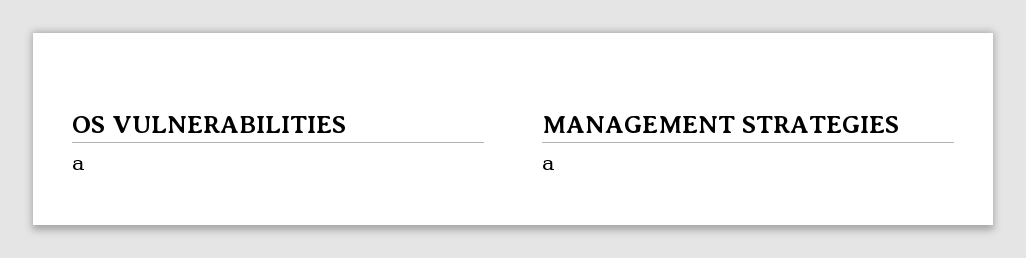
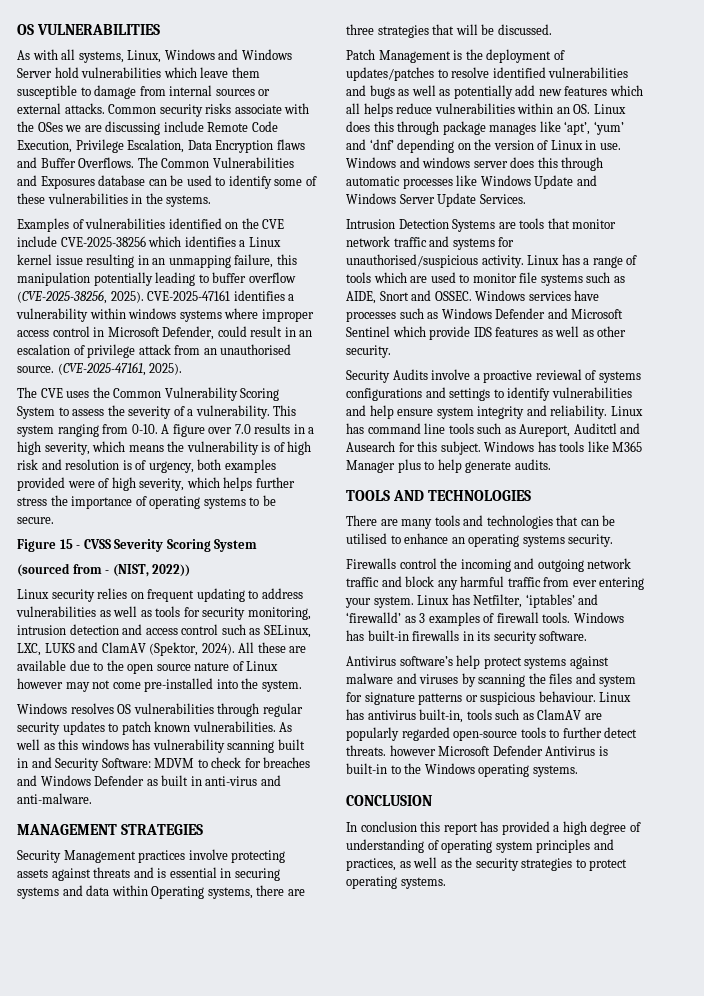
[72,160,85,170] [542,116,899,133] [542,160,555,170] a // MANAGEMENT STRATEGIES // a -> [17,49,292,63] [17,67,260,78] [17,85,271,99] [17,103,310,117] [17,121,278,135] [17,139,305,153] [17,157,294,168] [17,175,317,189] [17,193,212,207] [17,218,285,232] [17,236,281,247] [17,254,297,268] [17,272,296,286] [17,290,295,304] [16,308,314,322] [17,326,313,340] [17,344,292,358] [17,362,183,376] [17,387,280,401] [17,405,297,419] [17,423,315,437] [17,441,312,455] [17,459,276,473] [17,477,295,491] [17,495,276,509] [17,517,54,524] [17,539,258,552] [17,563,191,577] [17,588,303,602] [16,606,311,620] [17,624,311,638] [17,642,307,656] [17,660,279,674] [17,678,302,692] [17,703,303,717] [17,721,293,735] [16,739,305,753] [17,757,311,771] [17,775,281,786] [17,793,92,804] [17,824,203,835] [17,849,286,863] [17,867,280,881] [17,885,305,899] [346,24,552,38] [346,49,565,63] [346,67,629,81] [346,85,643,99] [346,103,626,117] [346,121,624,135] [346,139,621,153] [346,157,604,171] [346,175,597,189] [346,193,526,207] [346,218,617,232] [346,236,515,250] [346,254,638,268] [346,272,625,286] [346,290,600,304] [346,308,624,322] [346,326,627,340] [346,345,391,358] [346,369,641,383] [346,387,632,401] [346,405,643,419] [346,423,641,437] [346,441,643,455] [346,459,551,473] [346,490,531,501] [346,515,616,529] [346,533,614,547] [346,558,632,572] [346,576,645,590] [345,594,599,608] [346,612,624,626] [346,630,588,644] [346,655,609,669] [346,673,637,687] [346,691,632,705] [346,709,602,723] [346,727,638,741] [346,745,608,756] [346,763,578,777] [346,795,432,806] [346,821,641,835] [346,839,614,853] [346,857,628,871] [346,876,446,889] As with all systems, Linux, Windows and Windows Server hold vulnerabilities which leave them susceptible to damage from internal sources or external attacks. Common security risks associate with the OSes we are discussing include Remote Code Execution, Privilege Escalation, Data Encryption flaws and Buffer Overflows. The Common Vulnerabilities and Exposures database can be used to identify some of these vulnerabilities in the systems. // Examples of vulnerabilities identified on the CVE include CVE-2025-38256 which identifies a Linux kernel issue resulting in an unmapping failure, this manipulation potentially leading to buffer overflow (CVE-2025-38256, 2025). CVE-2025-47161 identifies a vulnerability within windows systems where improper access control in Microsoft Defender, could result in an escalation of privilege attack from an unauthorised source. (CVE-2025-47161, 2025). // The CVE uses the Common Vulnerability Scoring System to assess the severity of a vulnerability. This system ranging from 0-10. A figure over 7.0 results in a high severity, which means the vulnerability is of high risk and resolution is of urgency, both examples provided were of high severity, which helps further stress the importance of operating systems to be secure. // Figure 15 - CVSS Severity Scoring System // (sourced from - (NIST, 2022)) // Linux security relies on frequent updating to address vulnerabilities as well as tools for security monitoring, intrusion detection and access control such as SELinux, LXC, LUKS and ClamAV (Spektor, 2024). All these are available due to the open source nature of Linux however may not come pre-installed into the system. // Windows resolves OS vulnerabilities through regular security updates to patch known vulnerabilities. As well as this windows has vulnerability scanning built in and Security Software: MDVM to check for breaches and Windows Defender as built in anti-virus and anti-malware. // MANAGEMENT STRATEGIES // Security Management practices involve protecting assets against threats and is essential in securing systems and data within Operating systems, there are three strategies that will be discussed. // Patch Management is the deployment of updates/patches to resolve identified vulnerabilities and bugs as well as potentially add new features which all helps reduce vulnerabilities within an OS. Linux does this through package manages like ‘apt’, ‘yum’ and ‘dnf’ depending on the version of Linux in use. Windows and windows server does this through automatic processes like Windows Update and Windows Server Update Services. // Intrusion Detection Systems are tools that monitor network traffic and systems for unauthorised/suspicious activity. Linux has a range of tools which are used to monitor file systems such as AIDE, Snort and OSSEC. Windows services have processes such as Windows Defender and Microsoft Sentinel which provide IDS features as well as other security. // Security Audits involve a proactive reviewal of systems configurations and settings to identify vulnerabilities and help ensure system integrity and reliability. Linux has command line tools such as Aureport, Auditctl and Ausearch for this subject. Windows has tools like M365 Manager plus to help generate audits. // TOOLS AND TECHNOLOGIES // There are many tools and technologies that can be utilised to enhance an operating systems security. // Firewalls control the incoming and outgoing network traffic and block any harmful traffic from ever entering your system. Linux has Netfilter, ‘iptables’ and ‘firewalld’ as 3 examples of firewall tools. Windows has built-in firewalls in its security software. // Antivirus software’s help protect systems against malware and viruses by scanning the files and system for signature patterns or suspicious behaviour. Linux has antivirus built-in, tools such as ClamAV are popularly regarded open-source tools to further detect threats. however Microsoft Defender Antivirus is built-in to the Windows operating systems. // CONCLUSION // In conclusion this report has provided a high degree of understanding of operating system principles and practices, as well as the security strategies to protect operating systems.

